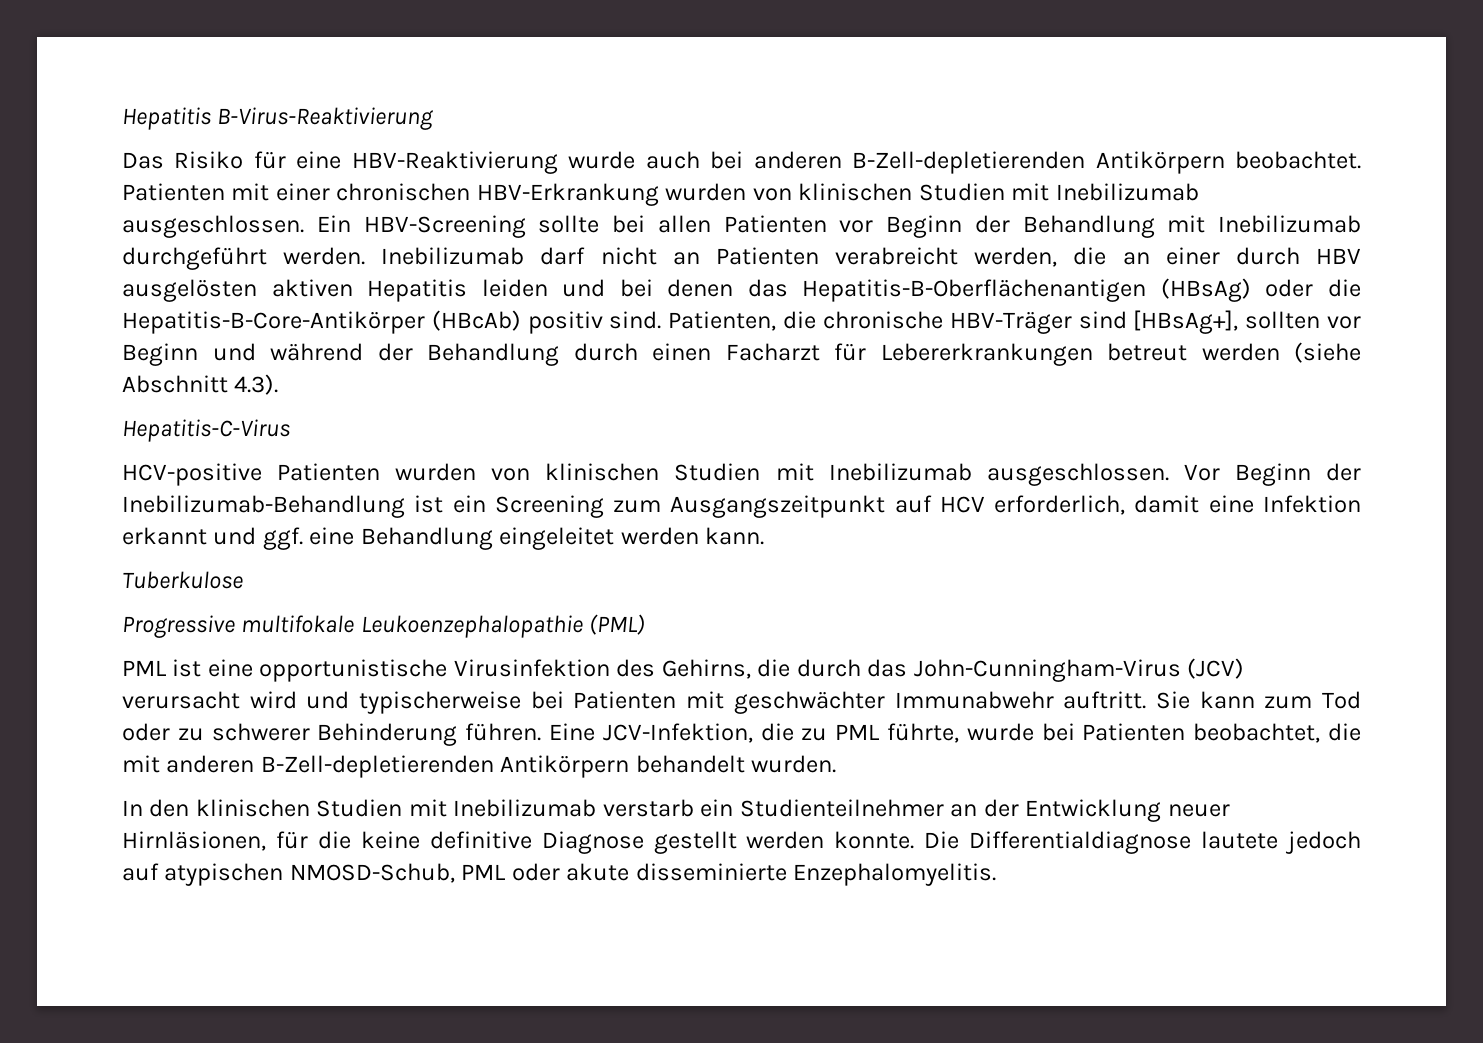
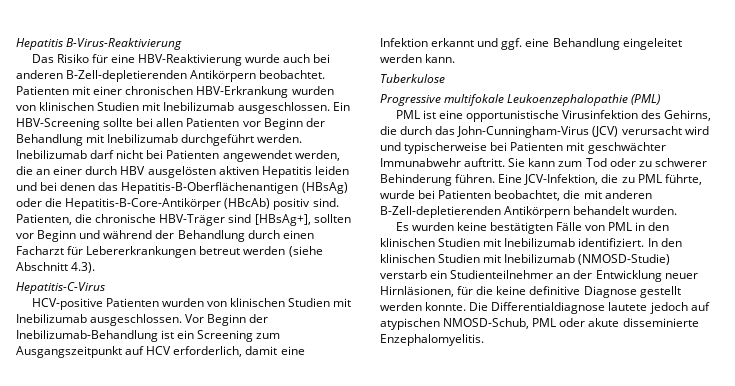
[672,247,959,265] an Patienten verabreicht -> [146,150,292,162] bei Patienten angewendet
(837, 764) none -> [395,222,670,234] [380,238,645,247] Es wurden keine bestätigten Fälle von PML in den klinischen Studien mit Inebilizumab identifiziert.
(597, 808) none -> [578,254,671,265] (NMOSD-Studie)

